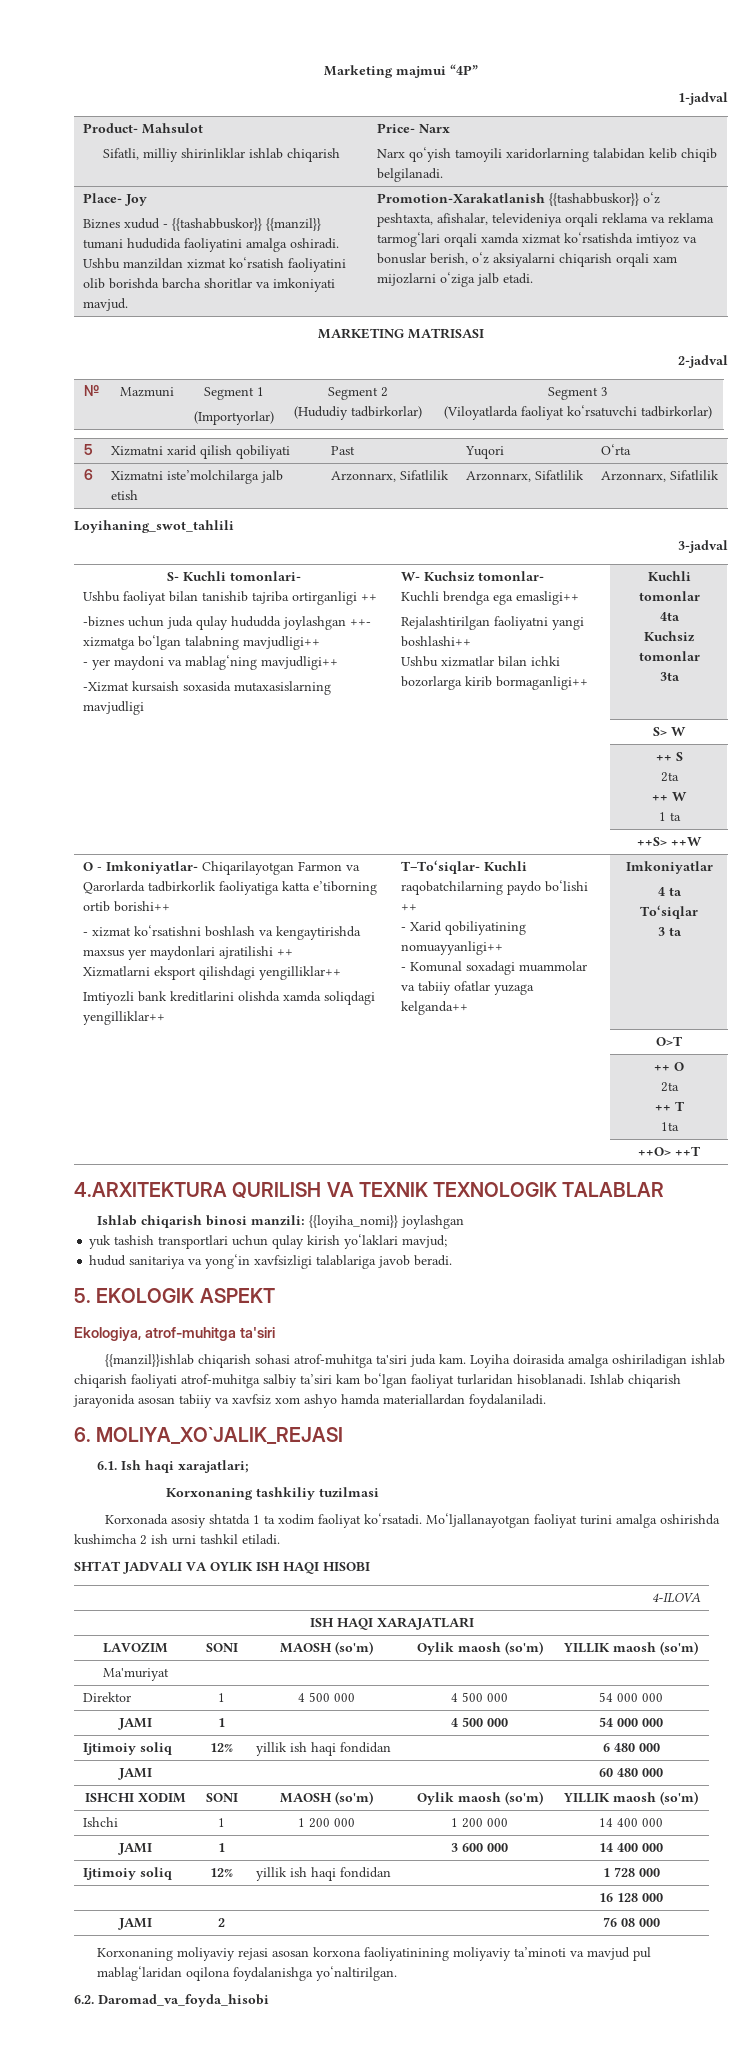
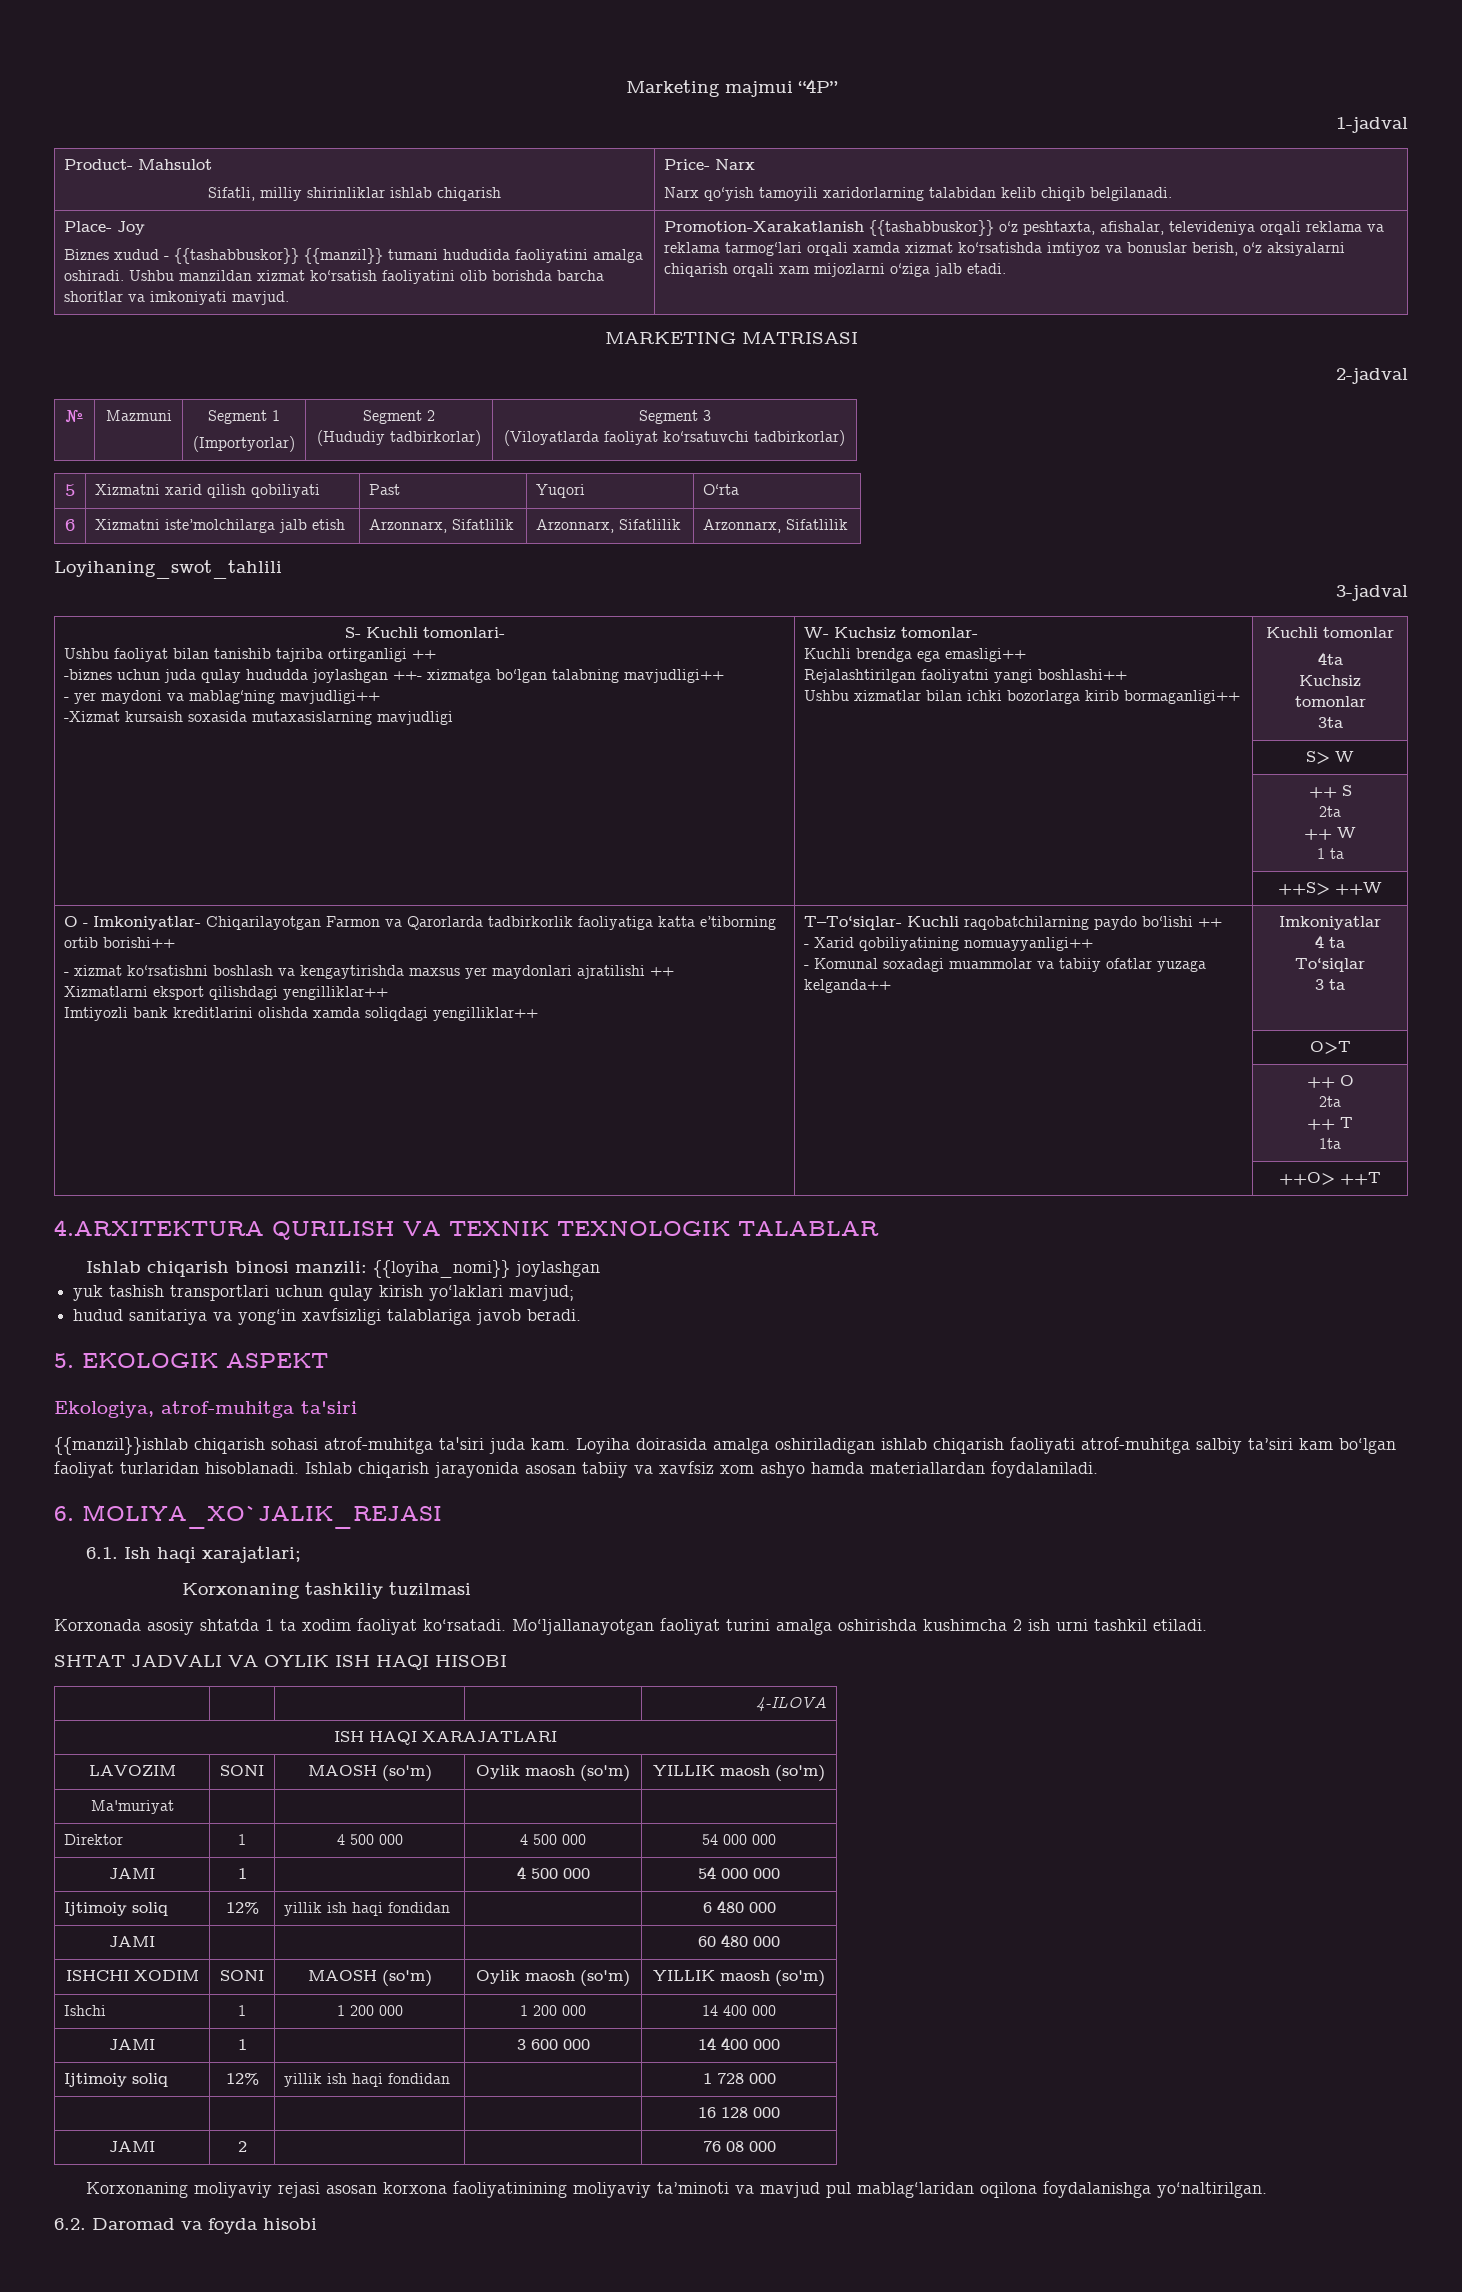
[98,1994,269,2007] Daromad_va_foyda_hisobi -> [92,2218,317,2234] Daromad va foyda hisobi

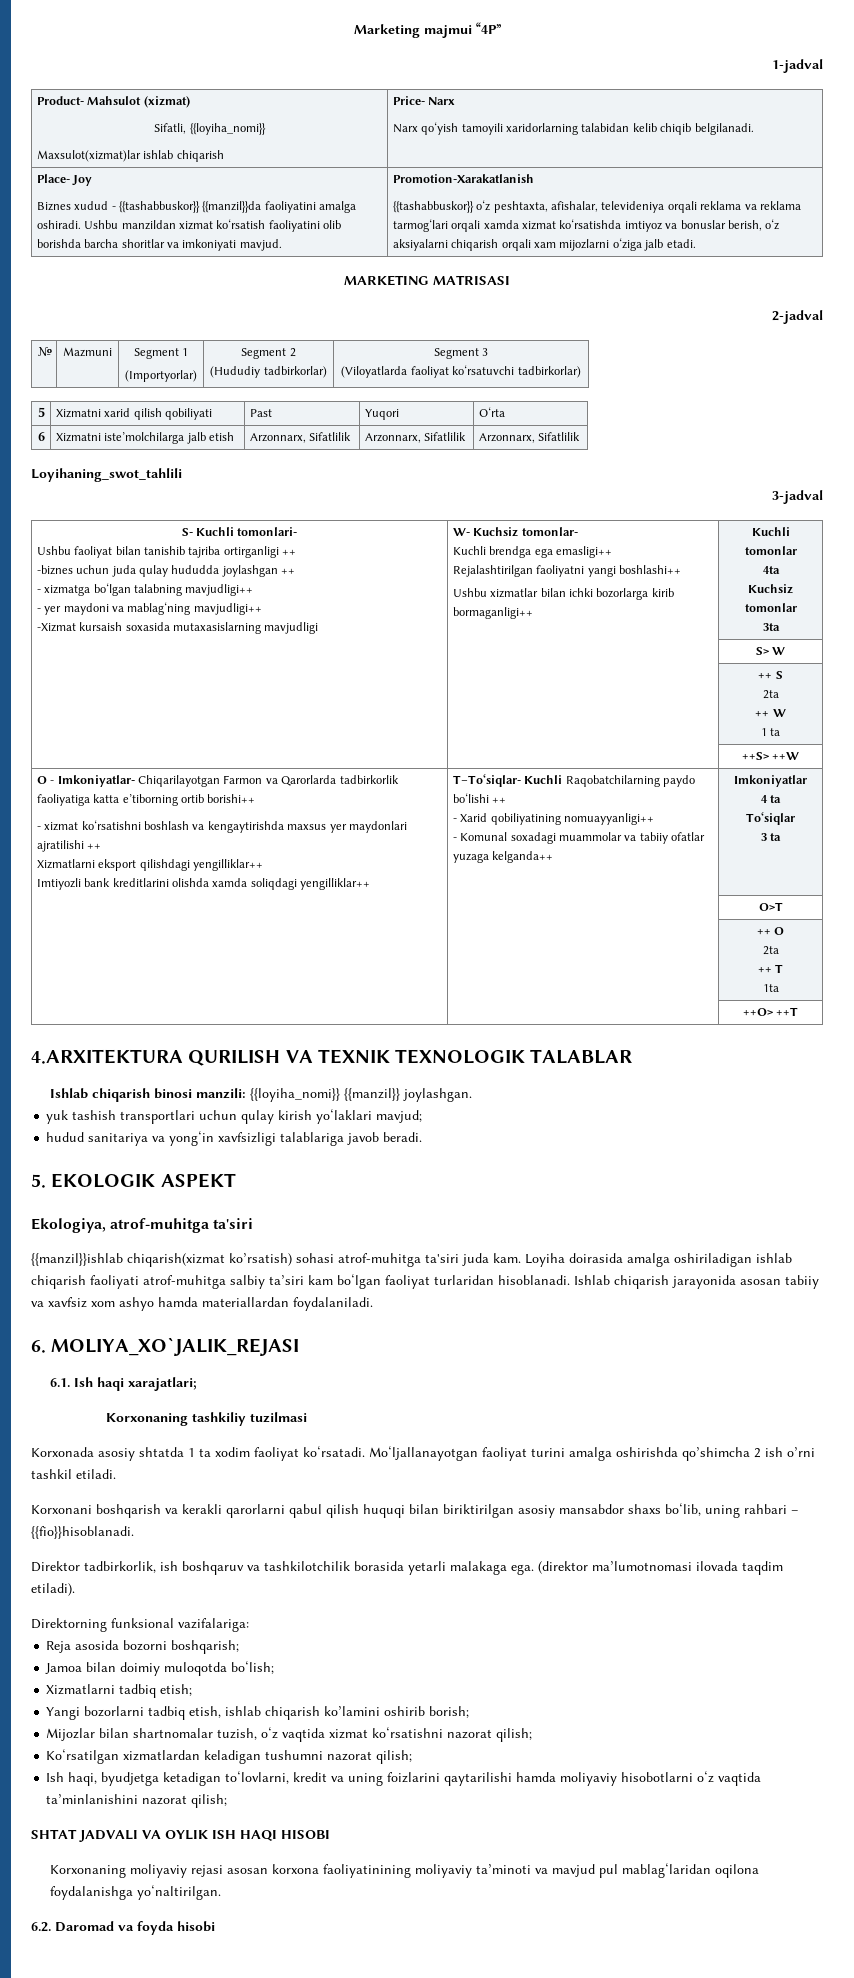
(213, 164) none -> [143,96,190,108] (xizmat)
[260,187,385,201] milliy shirinliklar -> [189,123,266,135] [36,150,141,162] {{loyiha_nomi}} // Maxsulot(xizmat)lar
[304,248,511,264] {{manzil}} tumani hududida -> [202,201,262,213] {{manzil}}da
(865, 226) none -> (534, 178) //
[393,671,423,680] ++- -> [281,568,296,574] [36,589,41,593] ++ // -
[964,916,1090,930] raqobatchilarning -> [565,775,660,787] Raqobatchilarning
[514,1261,600,1277] joylashgan -> [343,1088,472,1102] {{manzil}} joylashgan.
[194,1438,265,1454] chiqarish -> [127,1253,292,1267] chiqarish(xizmat ko’rsatish)
[923,1619,1007,1631] kushimcha -> [682,1447,750,1461] qo’shimcha
[1056,1619,1088,1631] urni -> [787,1447,815,1457] o’rni
(1207, 1625) none -> [31,1503,798,1518] [31,1526,134,1539] [31,1561,783,1575] [31,1583,75,1596] [31,1618,249,1632] [46,1640,240,1654] [45,1661,275,1676] [46,1684,193,1698] [46,1706,470,1720] [46,1727,533,1742] [46,1749,413,1764] [46,1771,762,1786] [46,1794,228,1808] // Korxonani boshqarish va kerakli qarorlarni qabul qilish huquqi bilan biriktirilgan asosiy mansabdor shaxs bo‘lib, uning rahbari – {{fio}}hisoblanadi. // Direktor tadbirkorlik, ish boshqaruv va tashkilotchilik borasida yetarli malakaga ega. (direktor ma’lumotnomasi ilovada taqdim etiladi). // Direktorning funksional vazifalariga: // Reja asosida bozorni boshqarish; // Jamoa bilan doimiy muloqotda bo‘lish; // Xizmatlarni tadbiq etish; // Yangi bozorlarni tadbiq etish, ishlab chiqarish ko’lamini oshirib borish; // Mijozlar bilan shartnomalar tuzish, o‘z vaqtida xizmat ko‘rsatishni nazorat qilish; // Ko‘rsatilgan xizmatlardan keladigan tushumni nazorat qilish; // Ish haqi, byudjetga ketadigan to‘lovlarni, kredit va uning foizlarini qaytarilishi hamda moliyaviy hisobotlarni o‘z vaqtida ta’minlanishini nazorat qilish;
[755,1696,827,1712] [334,1731,557,1745] [88,1765,176,1776] [220,1765,264,1776] [307,1765,432,1782] [476,1765,630,1782] [653,1765,825,1782] [90,1800,174,1814] [64,1834,124,1845] [238,1834,247,1845] [336,1834,403,1845] [520,1834,586,1845] [702,1834,776,1845] [109,1868,155,1879] [237,1868,247,1879] [516,1866,590,1879] [698,1866,780,1879] [64,1902,169,1916] [225,1902,259,1914] [284,1902,451,1916] [702,1900,776,1913] [109,1936,155,1947] [698,1934,780,1947] [65,1970,199,1981] [220,1970,264,1981] [307,1970,432,1987] [476,1970,630,1987] [653,1970,825,1987] [64,2005,107,2016] [238,2005,247,2016] [336,2005,403,2016] [520,2005,586,2016] [702,2005,776,2016] [109,2039,155,2050] [237,2039,247,2050] [516,2039,590,2050] [698,2037,780,2050] [64,2073,169,2087] [225,2073,259,2085] [284,2073,451,2087] [702,2073,776,2084] [698,2107,780,2118] [109,2141,155,2152] [237,2141,247,2152] [702,2141,776,2152] // | | | | 4-ILOVA // ISH HAQI XARAJATLARI // LAVOZIM | SONI | MAOSH (so'm) | Oylik maosh (so'm) | YILLIK maosh (so'm) // Ma'muriyat | | | | // Direktor | 1 | 4 500 000 | 4 500 000 | 54 000 000 // JAMI | 1 | | 4 500 000 | 54 000 000 // Ijtimoiy soliq | 12% | yillik ish haqi fondidan | | 6 480 000 // JAMI | | | | 60 480 000 // ISHCHI XODIM | SONI | MAOSH (so'm) | Oylik maosh (so'm) | YILLIK maosh (so'm) // Ishchi | 1 | 1 200 000 | 1 200 000 | 14 400 000 // JAMI | 1 | | 3 600 000 | 14 400 000 // Ijtimoiy soliq | 12% | yillik ish haqi fondidan | | 1 728 000 // | | | | 16 128 000 // JAMI | 2 | | | 76 08 000 -> (330, 1834) none

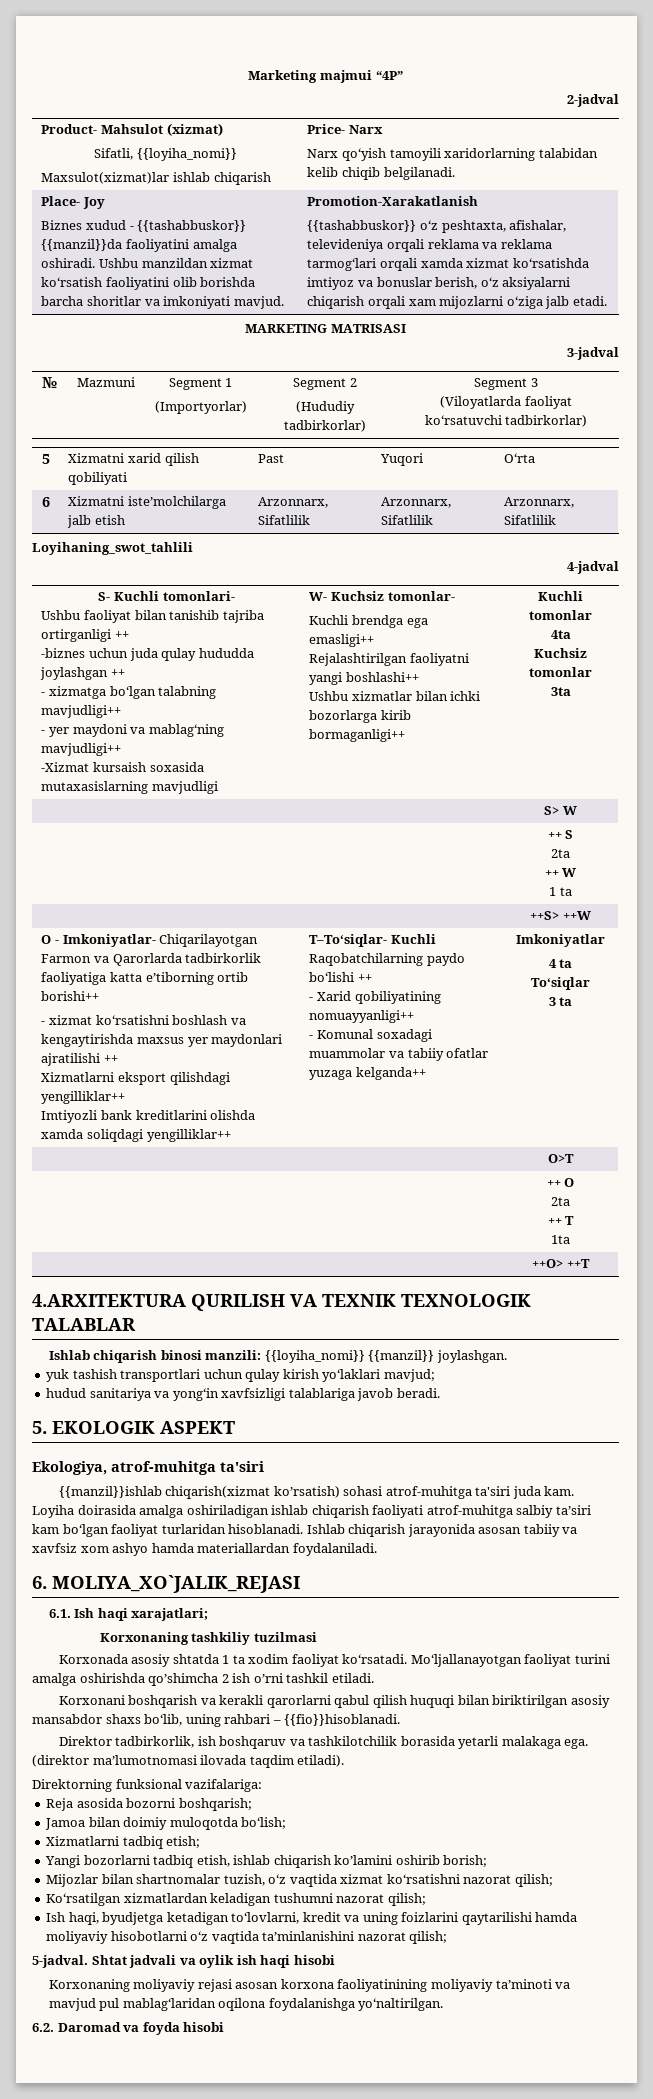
[772,59,823,73] 1-jadval -> [567,94,619,107] 2-jadval
[772,310,823,324] 2-jadval -> [567,347,619,360] 3-jadval
[772,490,823,504] 3-jadval -> [567,561,619,574] 4-jadval
[31,1829,330,1842] SHTAT JADVALI VA OYLIK ISH HAQI HISOBI -> [32,1955,335,1968] 5-jadval. Shtat jadvali va oylik ish haqi hisobi

